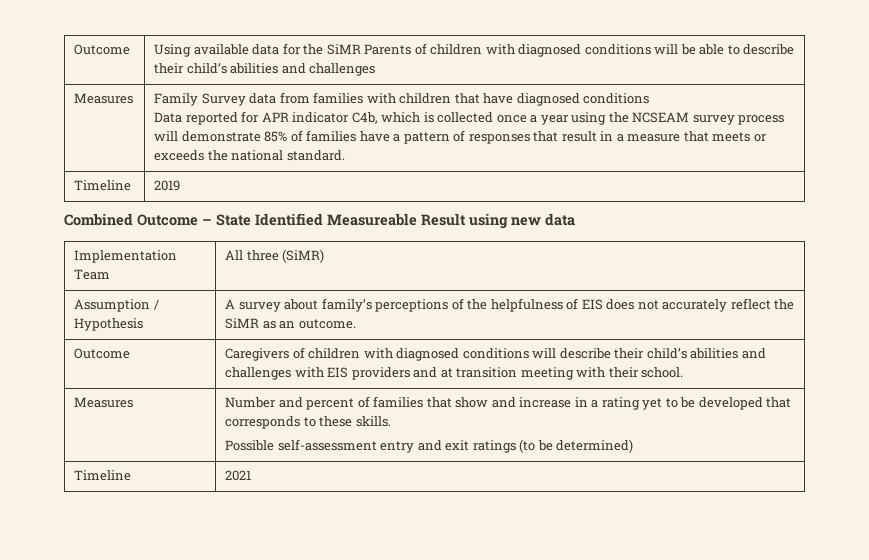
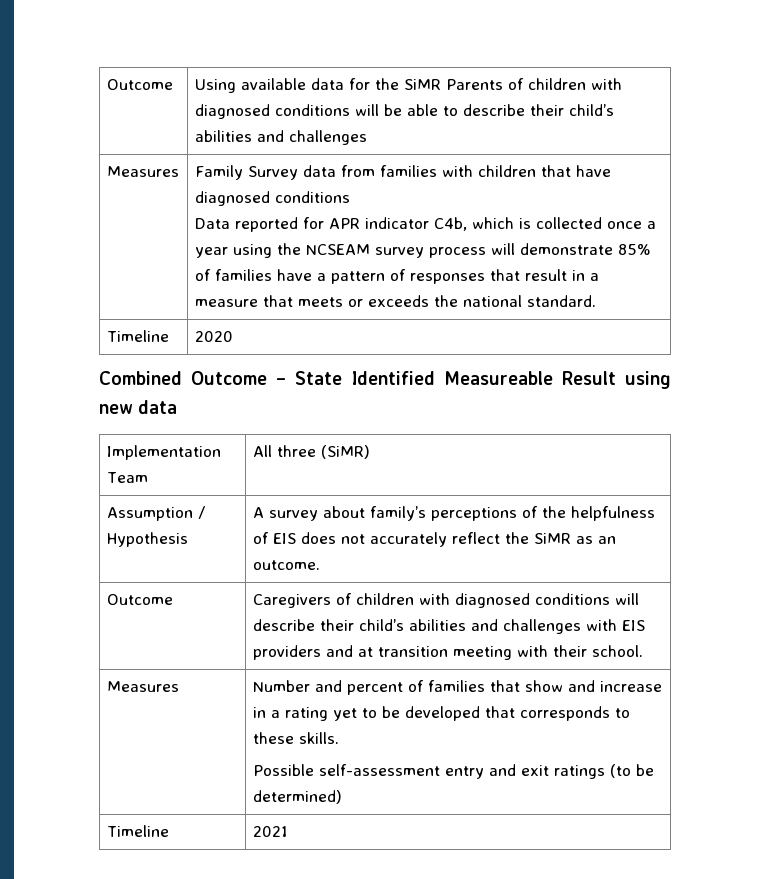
[154,180,181,191] 2019 -> [194,331,233,342] 2020

